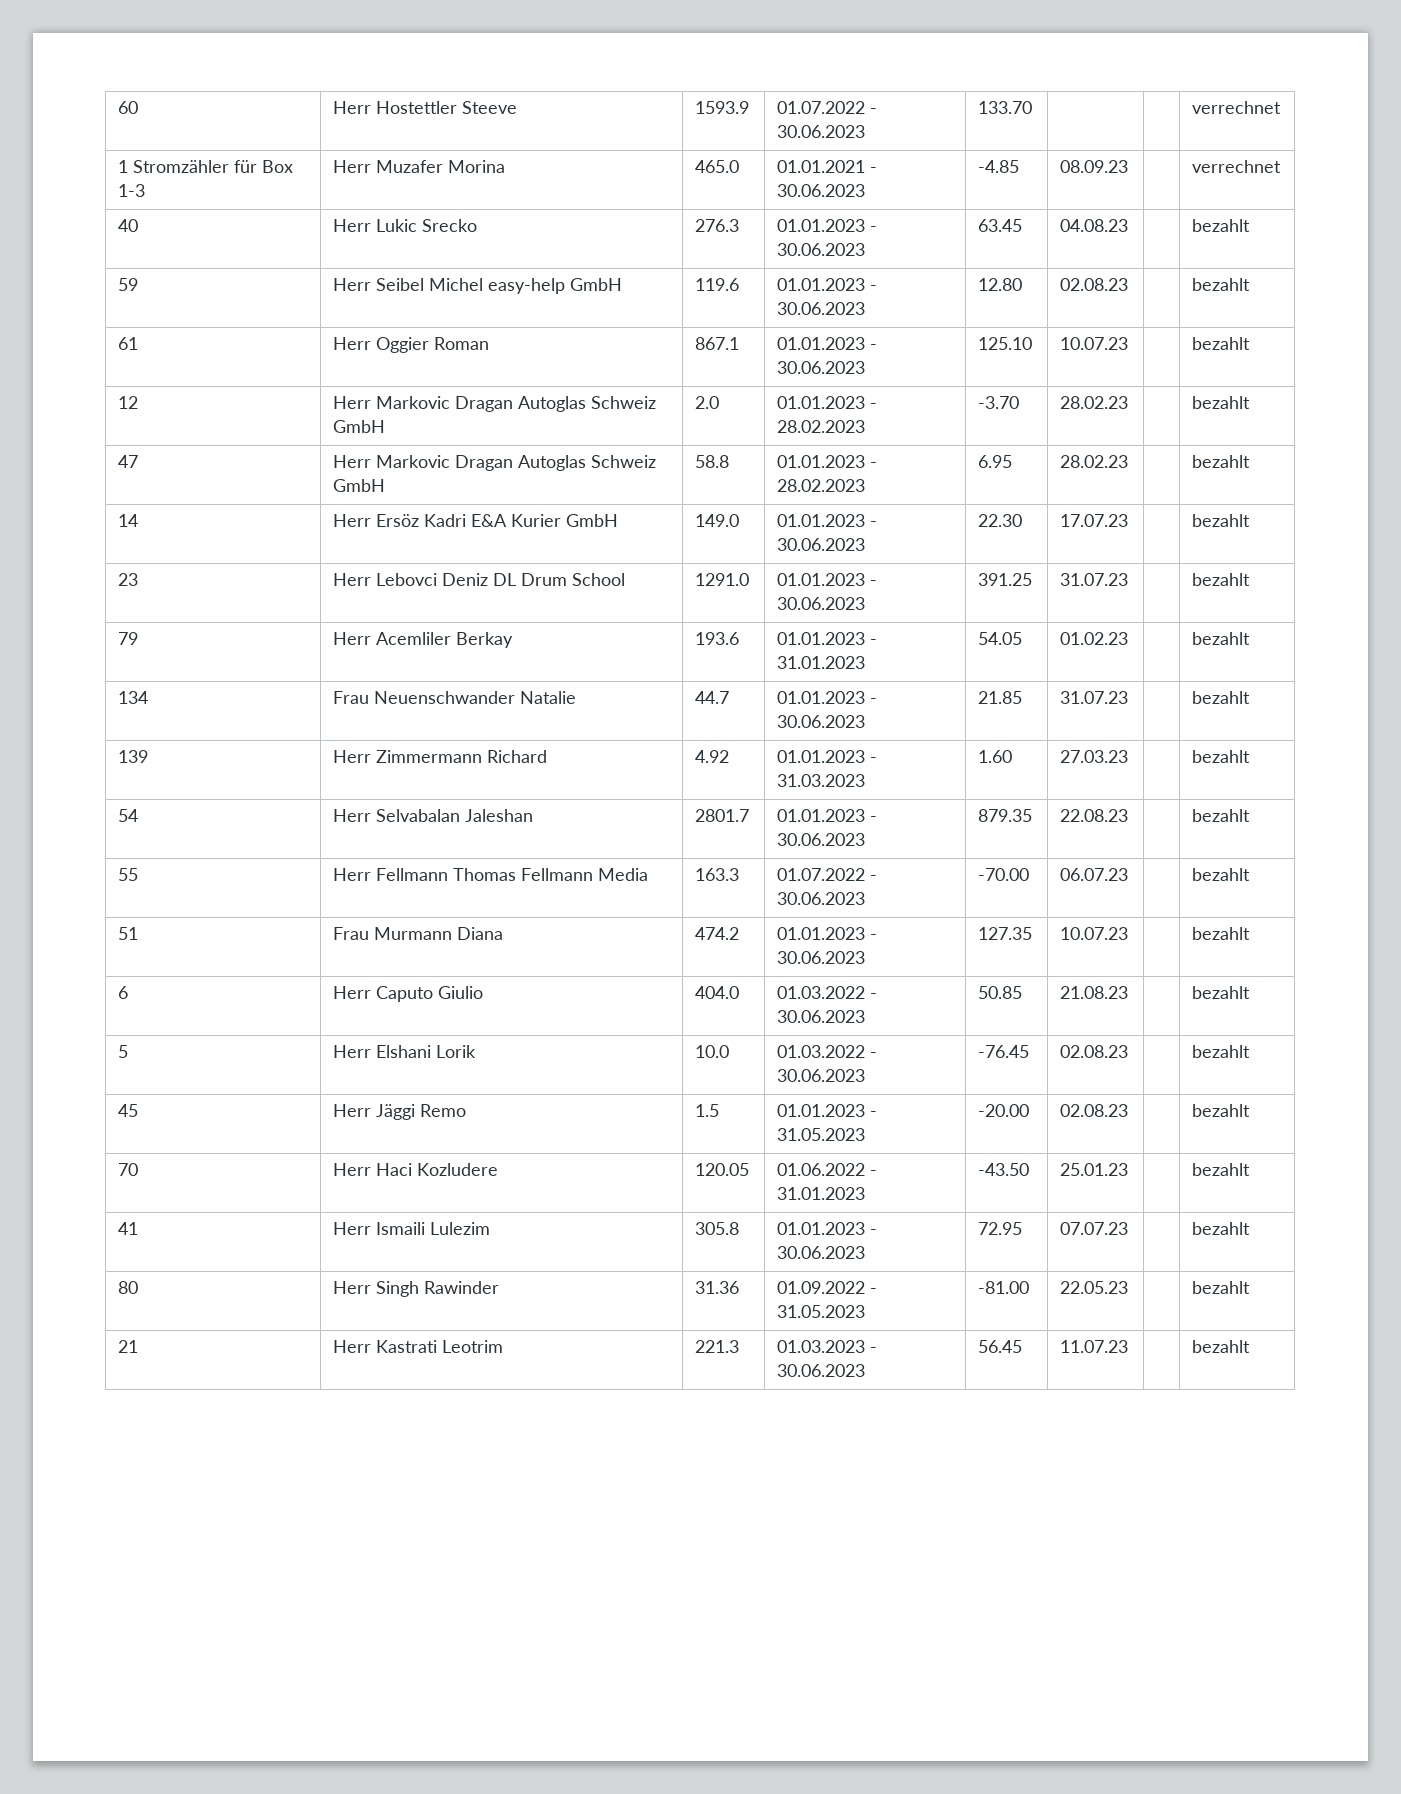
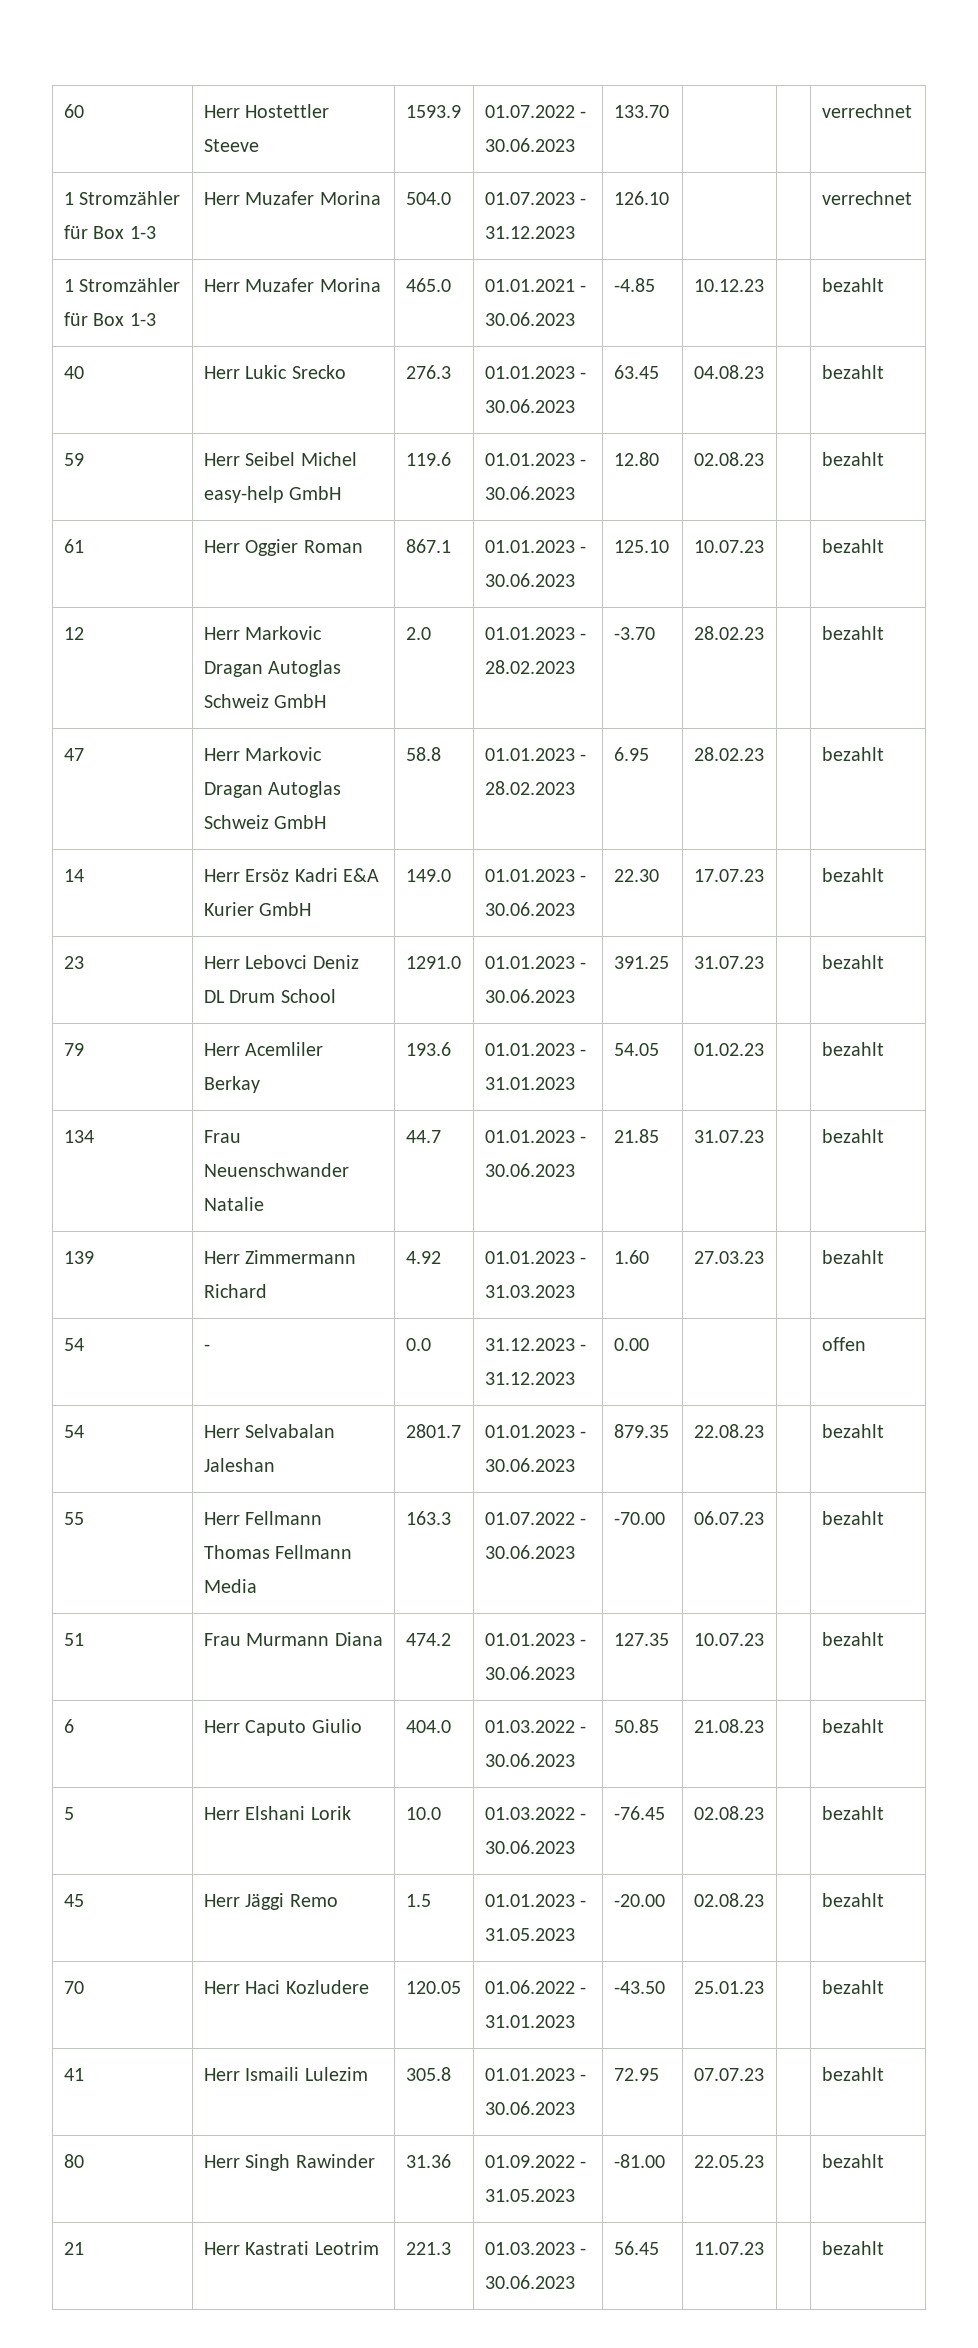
(1282, 107) none -> [63,191,181,205] [63,225,156,239] [203,191,381,205] [405,192,451,205] [484,192,587,205] [484,226,575,239] [613,191,669,205] [821,191,912,205] // 1 Stromzähler für Box 1-3 | Herr Muzafer Morina | 504.0 | 01.07.2023 - 31.12.2023 | 126.10 | | | verrechnet
[1060,160,1129,173] [1192,160,1282,173] 08.09.23 | | verrechnet -> [693,279,764,292] [821,278,884,292] 10.12.23 | | bezahlt
(1251, 756) none -> [63,1338,84,1351] [203,1344,210,1351] [405,1338,431,1351] [484,1338,587,1351] [484,1372,575,1385] [613,1338,649,1351] [821,1337,866,1351] // 54 | - | 0.0 | 31.12.2023 - 31.12.2023 | 0.00 | | | offen

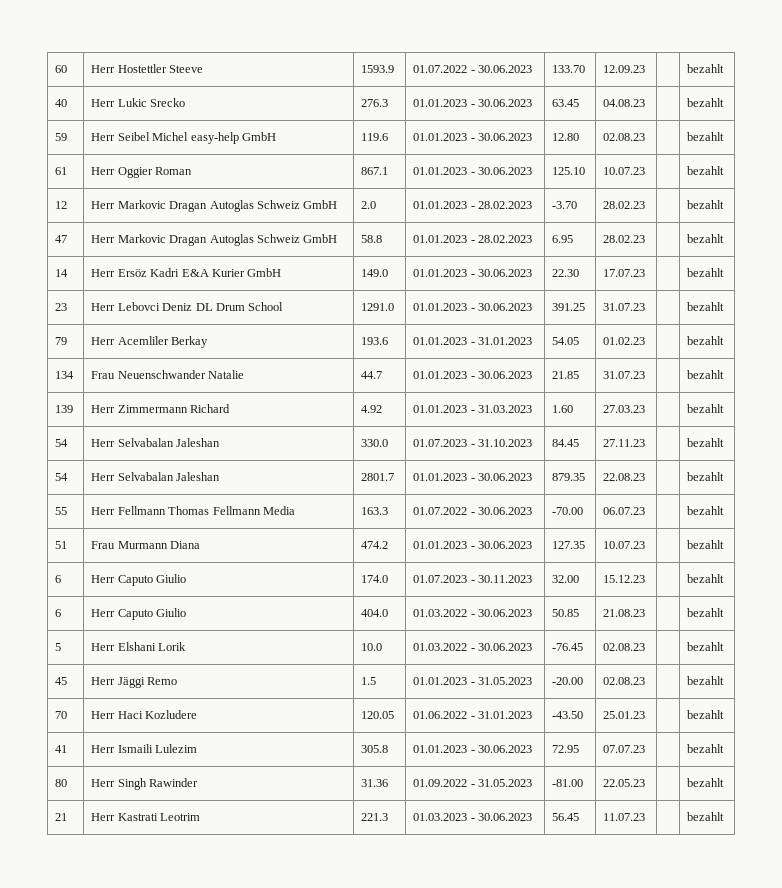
[821,104,912,118] [63,191,181,205] [63,225,156,239] [203,191,381,205] [405,192,451,205] [484,192,587,205] [484,226,575,239] [613,191,669,205] [821,191,912,205] [63,278,181,292] [63,312,156,326] [203,278,381,292] [405,278,451,292] [484,279,587,292] [484,312,575,326] [613,278,655,292] [693,279,764,292] | | verrechnet // 1 Stromzähler für Box 1-3 | Herr Muzafer Morina | 504.0 | 01.07.2023 - 31.12.2023 | 126.10 | | | verrechnet // 1 Stromzähler für Box 1-3 | Herr Muzafer Morina | 465.0 | 01.01.2021 - 30.06.2023 | -4.85 | 10.12.23 -> [603,65,646,73] 12.09.23
[203,1344,210,1351] [405,1338,431,1351] [484,1338,587,1351] [484,1372,575,1385] [613,1338,649,1351] [821,1337,866,1351] - | 0.0 | 31.12.2023 - 31.12.2023 | 0.00 | | | offen -> [91,438,221,447] [361,439,389,447] [413,439,533,447] [552,439,580,447] [603,439,646,447] [687,438,725,447] Herr Selvabalan Jaleshan | 330.0 | 01.07.2023 - 31.10.2023 | 84.45 | 27.11.23 | | bezahlt
(884, 1639) none -> [55,575,62,583] [91,574,187,586] [361,575,389,583] [413,575,533,583] [552,575,580,583] [603,575,646,583] [687,574,725,583] // 6 | Herr Caputo Giulio | 174.0 | 01.07.2023 - 30.11.2023 | 32.00 | 15.12.23 | | bezahlt

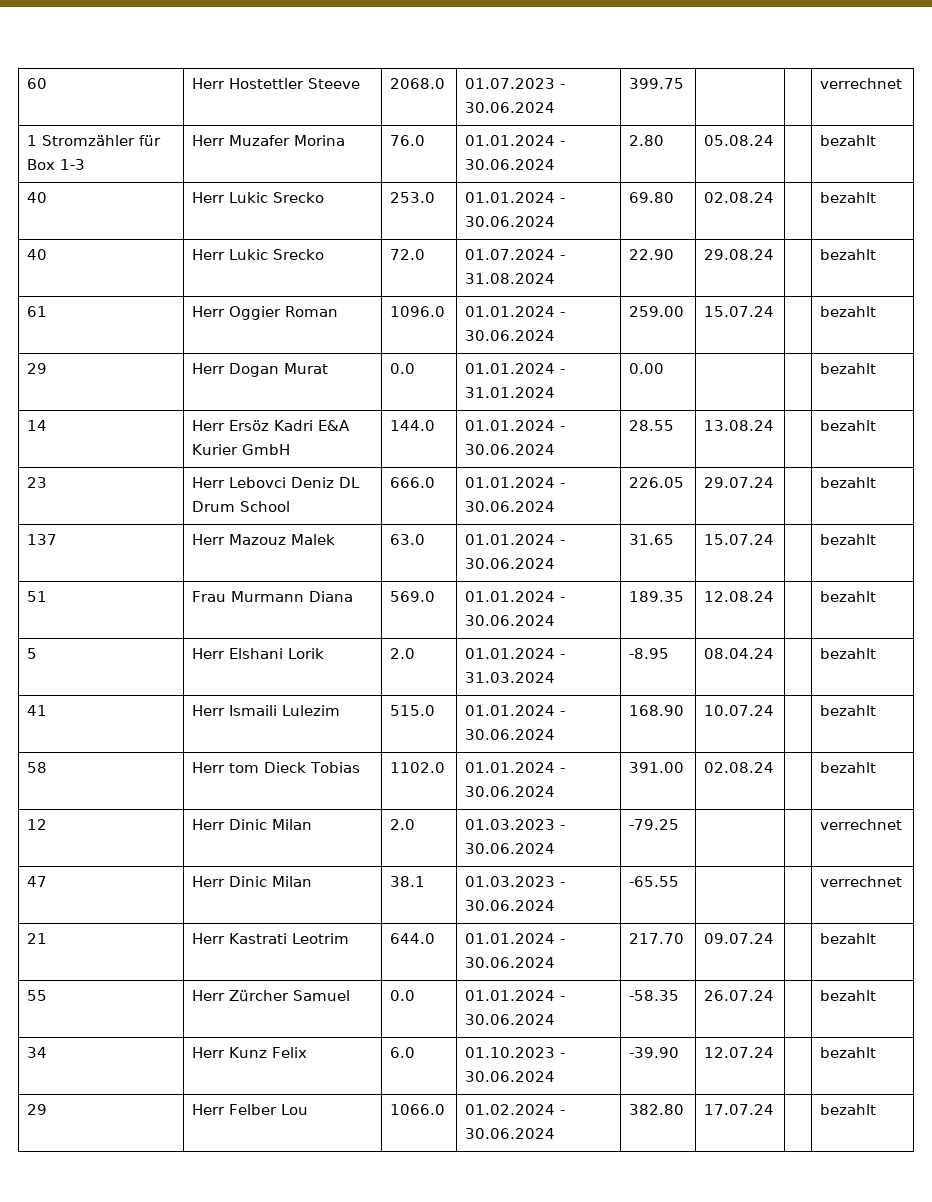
[361,65,395,73] [413,65,533,73] [552,65,586,73] [603,65,646,73] [687,64,725,73] [55,99,68,107] [91,98,186,107] [361,99,389,107] [413,99,533,107] [552,99,580,107] [603,99,646,107] [687,98,725,107] [55,133,68,141] [91,132,276,144] [361,133,389,141] [413,133,533,141] [552,133,580,141] [603,133,646,141] 1593.9 | 01.07.2022 - 30.06.2023 | 133.70 | 12.09.23 | | bezahlt // 40 | Herr Lukic Srecko | 276.3 | 01.01.2023 - 30.06.2023 | 63.45 | 04.08.23 | | bezahlt // 59 | Herr Seibel Michel easy-help GmbH | 119.6 | 01.01.2023 - 30.06.2023 | 12.80 | 02.08.23 -> [390,78,446,89] [465,78,566,89] [465,102,556,113] [629,78,685,89] [820,78,903,89] [27,135,162,146] [27,159,86,170] [192,135,346,146] [390,135,426,146] [465,135,566,146] [465,159,556,170] [629,135,665,146] [704,135,775,146] [820,135,877,146] [27,192,48,203] [192,192,325,203] [390,192,436,203] [465,192,566,203] [465,216,556,227] [629,192,675,203] [704,192,775,203] [820,192,877,203] [27,249,48,260] [192,249,325,260] [390,249,426,260] [465,249,566,260] [465,273,556,284] [629,249,675,260] [704,249,775,260] 2068.0 | 01.07.2023 - 30.06.2024 | 399.75 | | | verrechnet // 1 Stromzähler für Box 1-3 | Herr Muzafer Morina | 76.0 | 01.01.2024 - 30.06.2024 | 2.80 | 05.08.24 | | bezahlt // 40 | Herr Lukic Srecko | 253.0 | 01.01.2024 - 30.06.2024 | 69.80 | 02.08.24 | | bezahlt // 40 | Herr Lukic Srecko | 72.0 | 01.07.2024 - 31.08.2024 | 22.90 | 29.08.24
[361,167,389,175] [413,167,533,175] [552,167,586,175] [603,167,646,175] [687,166,725,175] [55,201,68,209] [91,200,338,212] [361,201,377,209] [413,201,533,209] [552,201,578,209] [603,201,646,209] [687,200,725,209] [55,235,68,243] [91,234,338,246] [361,235,383,243] [413,235,533,243] [552,235,574,243] [603,235,646,243] 867.1 | 01.01.2023 - 30.06.2023 | 125.10 | 10.07.23 | | bezahlt // 12 | Herr Markovic Dragan Autoglas Schweiz GmbH | 2.0 | 01.01.2023 - 28.02.2023 | -3.70 | 28.02.23 | | bezahlt // 47 | Herr Markovic Dragan Autoglas Schweiz GmbH | 58.8 | 01.01.2023 - 28.02.2023 | 6.95 | 28.02.23 -> [390,306,446,317] [465,306,566,317] [465,330,556,341] [629,306,685,317] [704,306,775,317] [820,306,877,317] [27,363,48,374] [192,363,329,377] [390,363,416,374] [465,363,566,374] [465,387,556,398] [629,363,665,374] 1096.0 | 01.01.2024 - 30.06.2024 | 259.00 | 15.07.24 | | bezahlt // 29 | Herr Dogan Murat | 0.0 | 01.01.2024 - 31.01.2024 | 0.00 |
[361,269,389,277] [413,269,533,277] [552,269,580,277] [603,269,646,277] 149.0 | 01.01.2023 - 30.06.2023 | 22.30 | 17.07.23 -> [390,420,436,431] [465,420,566,431] [465,444,556,455] [629,420,675,431] [704,420,775,431] 144.0 | 01.01.2024 - 30.06.2024 | 28.55 | 13.08.24
[361,303,395,311] [413,303,533,311] [552,303,586,311] [603,303,646,311] [687,302,725,311] [55,337,68,345] [91,336,209,348] [361,337,389,345] [413,337,533,345] [552,337,580,345] [603,337,646,345] [687,336,725,345] [55,371,75,379] [91,370,245,379] [361,371,383,379] [413,371,533,379] [552,371,580,379] [603,371,646,379] [687,370,725,379] [55,405,74,413] [91,404,231,413] [361,405,383,413] [413,405,533,413] [552,405,574,413] [603,405,646,413] [687,404,725,413] [55,439,69,447] [91,438,221,447] [361,439,389,447] [413,439,533,447] [552,439,580,447] [603,439,646,447] [687,438,725,447] [55,473,69,481] [91,472,221,481] [361,473,395,481] [413,473,533,481] [552,473,586,481] [603,473,646,481] [687,472,725,481] [55,507,68,515] [91,506,295,515] [361,507,389,515] [413,507,533,515] [552,507,584,515] [603,507,646,515] 1291.0 | 01.01.2023 - 30.06.2023 | 391.25 | 31.07.23 | | bezahlt // 79 | Herr Acemliler Berkay | 193.6 | 01.01.2023 - 31.01.2023 | 54.05 | 01.02.23 | | bezahlt // 134 | Frau Neuenschwander Natalie | 44.7 | 01.01.2023 - 30.06.2023 | 21.85 | 31.07.23 | | bezahlt // 139 | Herr Zimmermann Richard | 4.92 | 01.01.2023 - 31.03.2023 | 1.60 | 27.03.23 | | bezahlt // 54 | Herr Selvabalan Jaleshan | 330.0 | 01.07.2023 - 31.10.2023 | 84.45 | 27.11.23 | | bezahlt // 54 | Herr Selvabalan Jaleshan | 2801.7 | 01.01.2023 - 30.06.2023 | 879.35 | 22.08.23 | | bezahlt // 55 | Herr Fellmann Thomas Fellmann Media | 163.3 | 01.07.2022 - 30.06.2023 | -70.00 | 06.07.23 -> [390,477,436,488] [465,477,566,488] [465,501,556,512] [629,477,685,488] [704,477,775,488] [820,477,877,488] [27,534,58,545] [192,534,336,545] [390,534,426,545] [465,534,566,545] [465,558,556,569] [629,534,675,545] [704,534,775,545] 666.0 | 01.01.2024 - 30.06.2024 | 226.05 | 29.07.24 | | bezahlt // 137 | Herr Mazouz Malek | 63.0 | 01.01.2024 - 30.06.2024 | 31.65 | 15.07.24
[361,541,389,549] [413,541,533,549] [552,541,586,549] [603,541,646,549] [687,540,725,549] [55,575,62,583] [91,574,187,586] [361,575,389,583] [413,575,533,583] [552,575,580,583] [603,575,646,583] [687,574,725,583] [55,609,62,617] [91,608,187,620] [361,609,389,617] [413,609,533,617] [552,609,580,617] [603,609,646,617] 474.2 | 01.01.2023 - 30.06.2023 | 127.35 | 10.07.23 | | bezahlt // 6 | Herr Caputo Giulio | 174.0 | 01.07.2023 - 30.11.2023 | 32.00 | 15.12.23 | | bezahlt // 6 | Herr Caputo Giulio | 404.0 | 01.03.2022 - 30.06.2023 | 50.85 | 21.08.23 -> [390,591,436,602] [465,591,566,602] [465,615,556,626] [629,591,685,602] [704,591,775,602] 569.0 | 01.01.2024 - 30.06.2024 | 189.35 | 12.08.24
[361,643,383,651] [413,643,533,651] [552,643,584,651] [603,643,646,651] [687,642,725,651] [55,677,68,685] [91,677,178,688] [361,677,377,685] [413,677,533,685] [552,677,584,685] [603,677,646,685] [687,676,725,685] [55,711,68,719] [91,710,198,719] [361,711,395,719] [413,711,533,719] [552,711,584,719] [603,711,646,719] 10.0 | 01.03.2022 - 30.06.2023 | -76.45 | 02.08.23 | | bezahlt // 45 | Herr Jäggi Remo | 1.5 | 01.01.2023 - 31.05.2023 | -20.00 | 02.08.23 | | bezahlt // 70 | Herr Haci Kozludere | 120.05 | 01.06.2022 - 31.01.2023 | -43.50 | 25.01.23 -> [390,648,416,659] [465,648,566,659] [465,672,556,683] [629,648,670,659] [704,648,775,659] 2.0 | 01.01.2024 - 31.03.2024 | -8.95 | 08.04.24
[361,745,389,753] [413,745,533,753] [552,745,580,753] [603,745,646,753] [687,744,725,753] [55,779,68,787] [91,778,199,790] [361,779,389,787] [413,779,533,787] [552,779,584,787] [603,779,646,787] [687,778,725,787] [55,813,68,821] [91,813,201,821] [361,813,389,821] [413,813,533,821] [552,813,580,821] [603,813,646,821] 305.8 | 01.01.2023 - 30.06.2023 | 72.95 | 07.07.23 | | bezahlt // 80 | Herr Singh Rawinder | 31.36 | 01.09.2022 - 31.05.2023 | -81.00 | 22.05.23 | | bezahlt // 21 | Herr Kastrati Leotrim | 221.3 | 01.03.2023 - 30.06.2023 | 56.45 | 11.07.23 -> [390,705,436,716] [465,705,566,716] [465,729,556,740] [629,705,685,716] [704,705,775,716] [820,705,877,716] [27,762,48,773] [192,762,361,773] [390,762,446,773] [465,762,566,773] [465,786,556,797] [629,762,685,773] [704,762,775,773] [820,762,877,773] [27,819,48,830] [192,819,313,830] [390,819,416,830] [465,819,566,830] [465,843,556,854] [629,819,680,830] [820,819,903,830] [27,876,48,887] [192,876,313,887] [390,876,426,887] [465,876,566,887] [465,900,556,911] [629,876,680,887] [820,876,903,887] [27,933,48,944] [192,933,350,944] [390,933,436,944] [465,933,566,944] [465,957,556,968] [629,933,685,944] [704,933,775,944] [820,933,877,944] [27,990,48,1001] [192,990,351,1001] [390,990,416,1001] [465,990,566,1001] [465,1014,556,1025] [629,990,680,1001] [704,990,775,1001] [820,990,877,1001] [27,1047,48,1058] [192,1047,308,1058] [390,1047,416,1058] [465,1047,566,1058] [465,1071,556,1082] [629,1047,680,1058] [704,1047,775,1058] [820,1047,877,1058] [27,1104,48,1115] [192,1104,309,1115] [390,1104,446,1115] [465,1104,566,1115] [465,1128,556,1139] [629,1104,685,1115] [704,1104,775,1115] 515.0 | 01.01.2024 - 30.06.2024 | 168.90 | 10.07.24 | | bezahlt // 58 | Herr tom Dieck Tobias | 1102.0 | 01.01.2024 - 30.06.2024 | 391.00 | 02.08.24 | | bezahlt // 12 | Herr Dinic Milan | 2.0 | 01.03.2023 - 30.06.2024 | -79.25 | | | verrechnet // 47 | Herr Dinic Milan | 38.1 | 01.03.2023 - 30.06.2024 | -65.55 | | | verrechnet // 21 | Herr Kastrati Leotrim | 644.0 | 01.01.2024 - 30.06.2024 | 217.70 | 09.07.24 | | bezahlt // 55 | Herr Zürcher Samuel | 0.0 | 01.01.2024 - 30.06.2024 | -58.35 | 26.07.24 | | bezahlt // 34 | Herr Kunz Felix | 6.0 | 01.10.2023 - 30.06.2024 | -39.90 | 12.07.24 | | bezahlt // 29 | Herr Felber Lou | 1066.0 | 01.02.2024 - 30.06.2024 | 382.80 | 17.07.24

